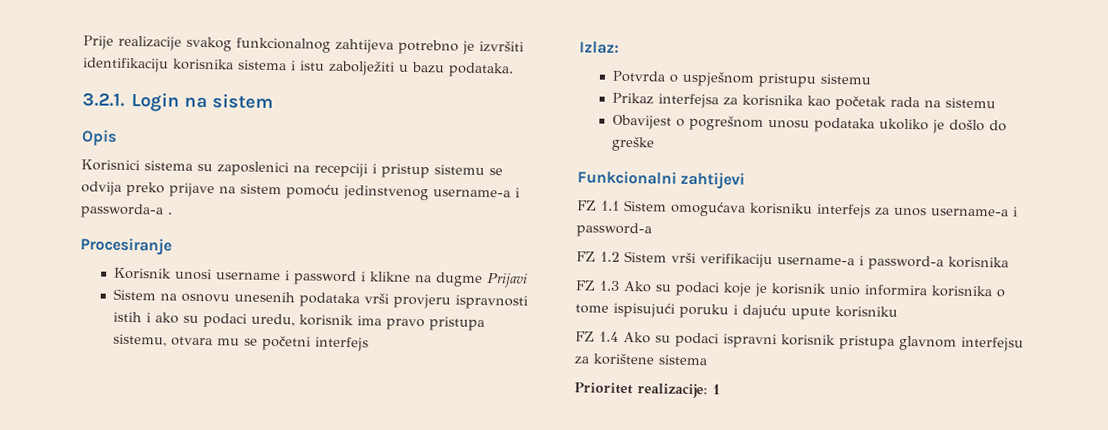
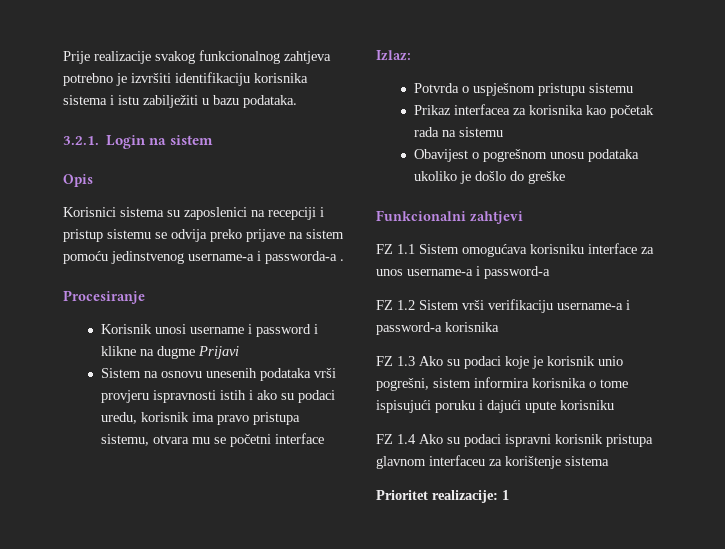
[335,38,394,54] zahtijeva -> [284,51,331,64] zahtjeva
[328,60,395,76] zabolježiti -> [143,95,198,108] zabilježiti
[315,336,370,352] interfejs -> [275,433,325,444] interface
[658,93,720,109] interfejsa -> [454,104,511,115] interfacea
[680,171,746,190] zahtijevi -> [470,211,523,224] zahtjevi
[816,203,871,219] interfejs -> [588,243,637,254] interface
(861, 289) none -> [376,378,471,391] pogrešni, sistem
[742,304,787,320] dajuću -> [487,400,521,413] dajući
[961,336,1024,352] [574,352,655,366] interfejsu za korištene -> [429,455,561,469] interfaceu za korištenje

